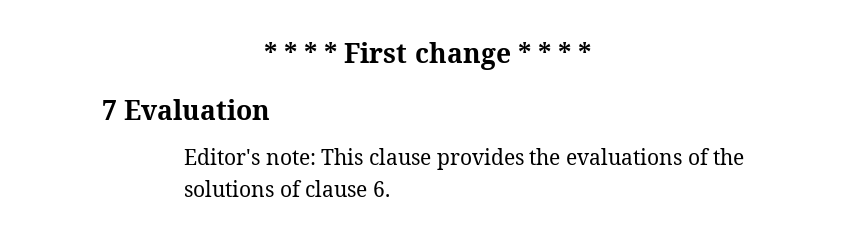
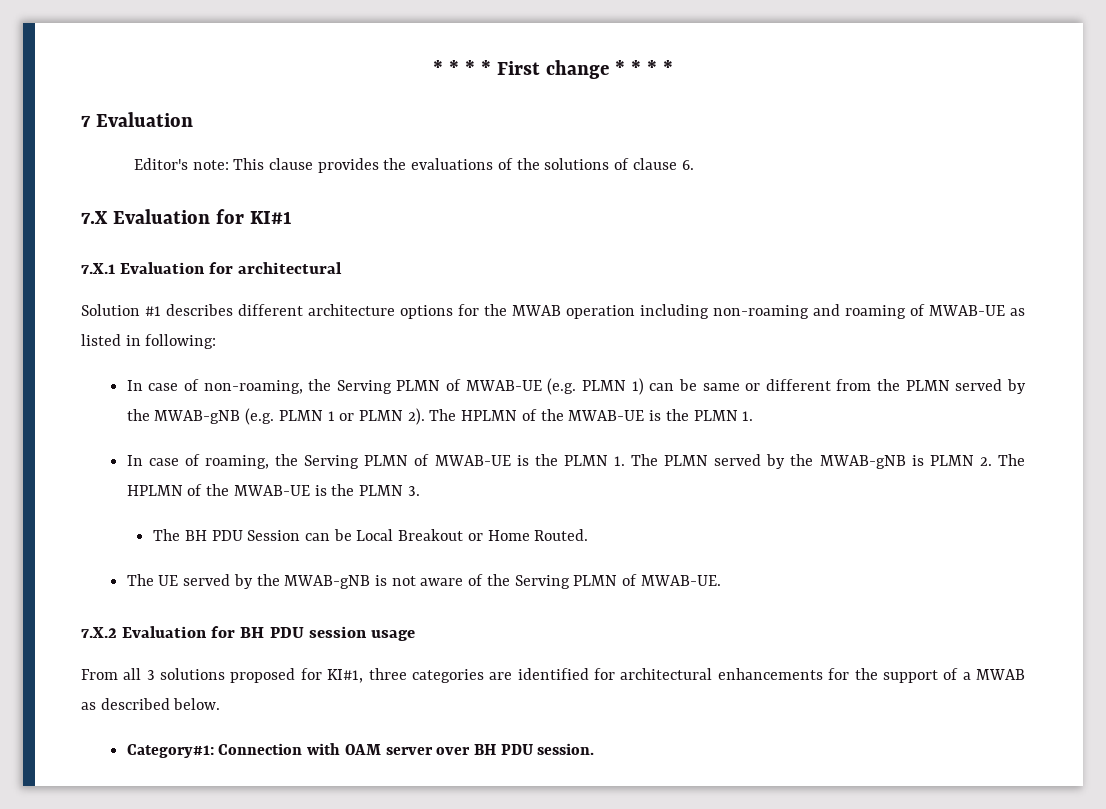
(391, 189) none -> [81,209,292,224] [81,262,343,274] [81,304,1025,319] [81,334,217,349] [126,378,1027,395] [126,408,754,425] [126,454,1025,469] [126,484,420,496] [153,529,589,541] [126,574,721,589] [81,626,415,641] [81,668,1025,683] [81,698,221,710] [126,743,595,758] // 7.X Evaluation for KI#1 // 7.X.1 Evaluation for architectural // Solution #1 describes different architecture options for the MWAB operation including non-roaming and roaming of MWAB-UE as listed in following: // In case of non-roaming, the Serving PLMN of MWAB-UE (e.g. PLMN 1) can be same or different from the PLMN served by the MWAB-gNB (e.g. PLMN 1 or PLMN 2). The HPLMN of the MWAB-UE is the PLMN 1. // In case of roaming, the Serving PLMN of MWAB-UE is the PLMN 1. The PLMN served by the MWAB-gNB is PLMN 2. The HPLMN of the MWAB-UE is the PLMN 3. // The BH PDU Session can be Local Breakout or Home Routed. // The UE served by the MWAB-gNB is not aware of the Serving PLMN of MWAB-UE. // 7.X.2 Evaluation for BH PDU session usage // From all 3 solutions proposed for KI#1, three categories are identified for architectural enhancements for the support of a MWAB as described below. // Category#1: Connection with OAM server over BH PDU session.

